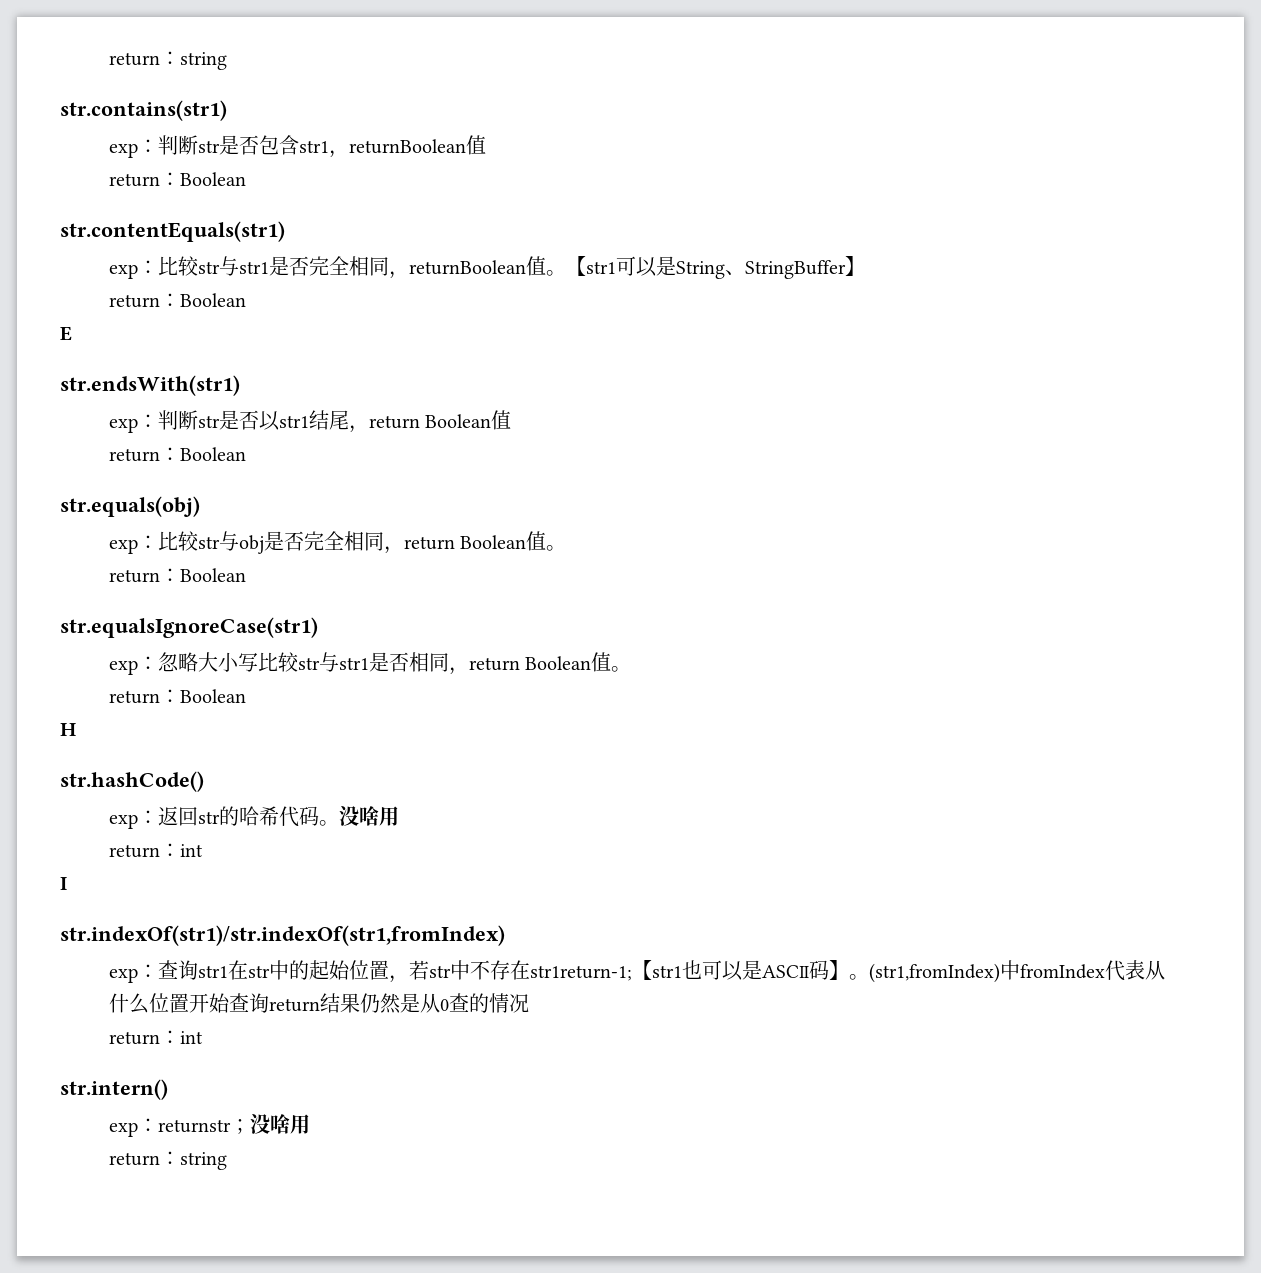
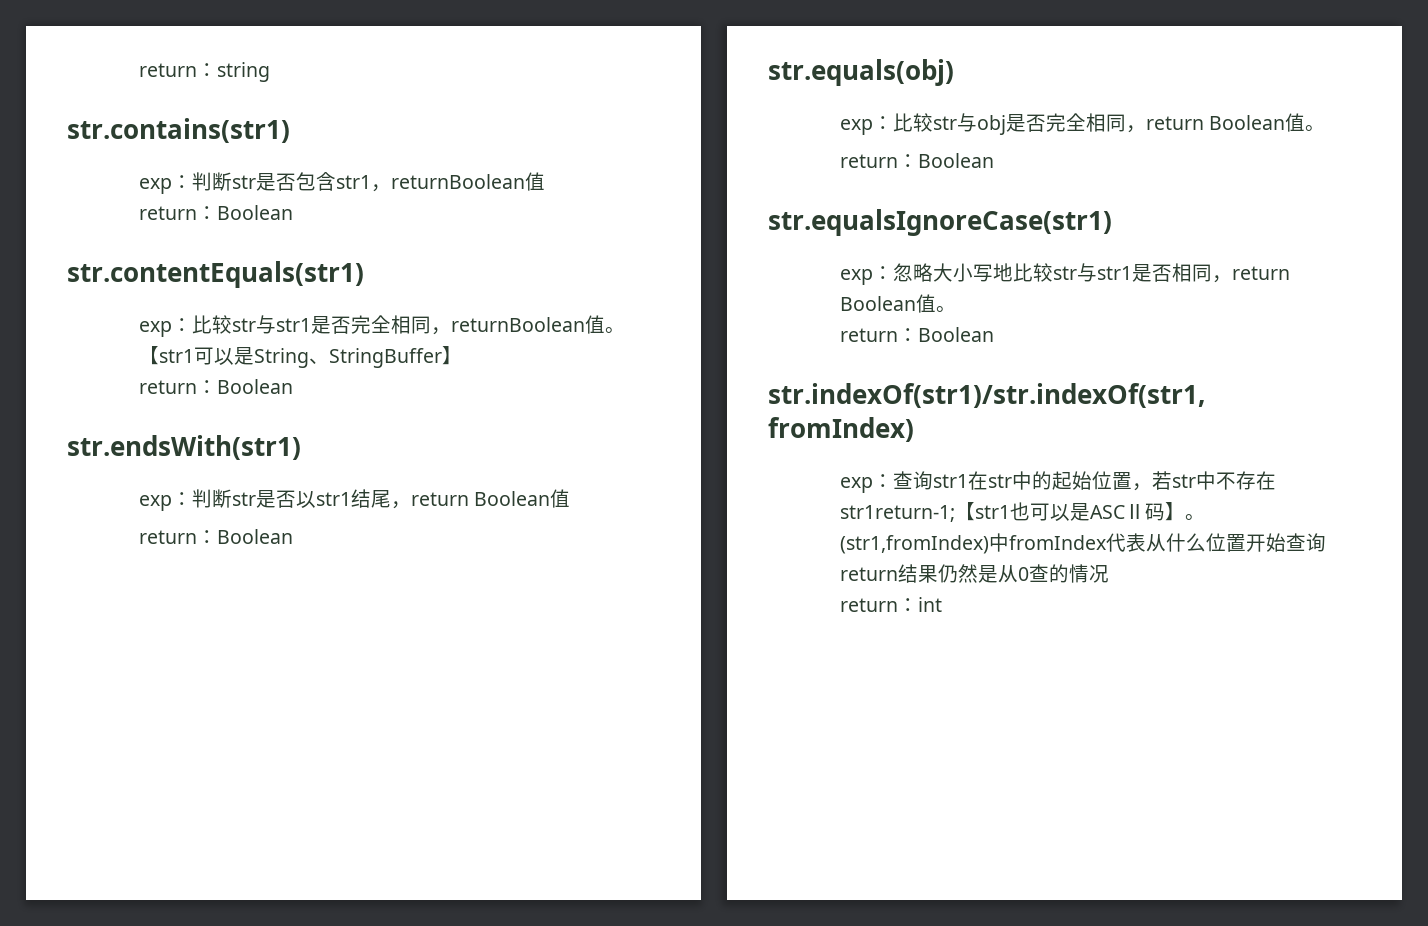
[60,326,72,341] // E -> (294, 386) none
(258, 662) none -> [993,263,1014,282] 地
[60,723,76,736] [60,771,204,792] [108,806,399,829] [108,843,203,858] [60,877,67,890] // H // str.hashCode() // exp：返回str的哈希代码。没啥用 // return：int // I -> (995, 334) none
[60,1079,168,1100] [108,1114,310,1137] [108,1151,227,1170] // str.intern() // exp：returnstr；没啥用 // return：string -> (943, 604) none

